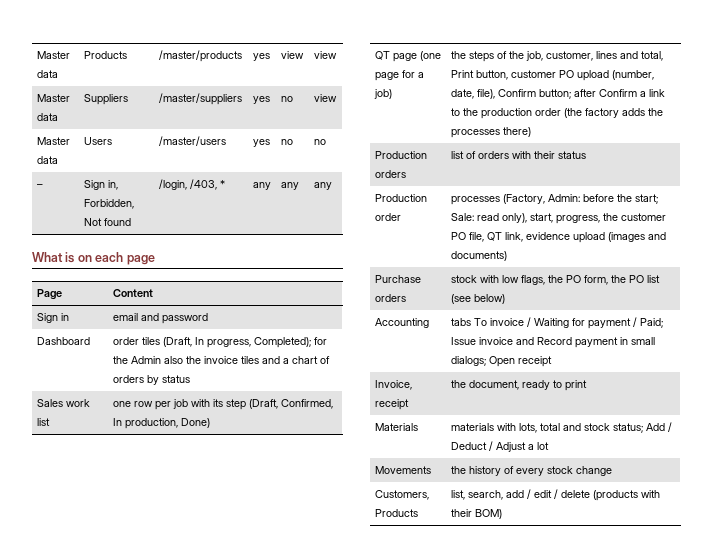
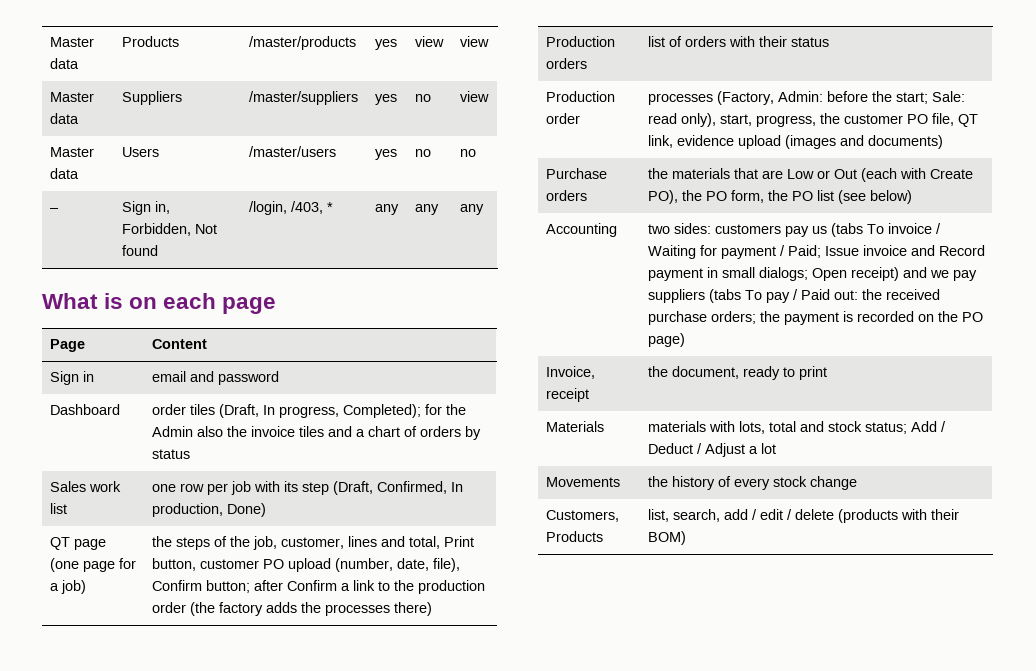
[450,275,545,285] stock with low flags, -> [647,168,973,182] [647,190,678,204] the materials that are Low or Out (each with Create PO),
[450,318,471,326] tabs -> [647,223,863,237] two sides: customers pay us (tabs
[517,356,552,367] receipt -> [850,267,977,281] [647,289,940,303] [647,311,983,325] [647,333,685,347] receipt) and we pay suppliers (tabs To pay / Paid out: the received purchase orders; the payment is recorded on the PO page)

